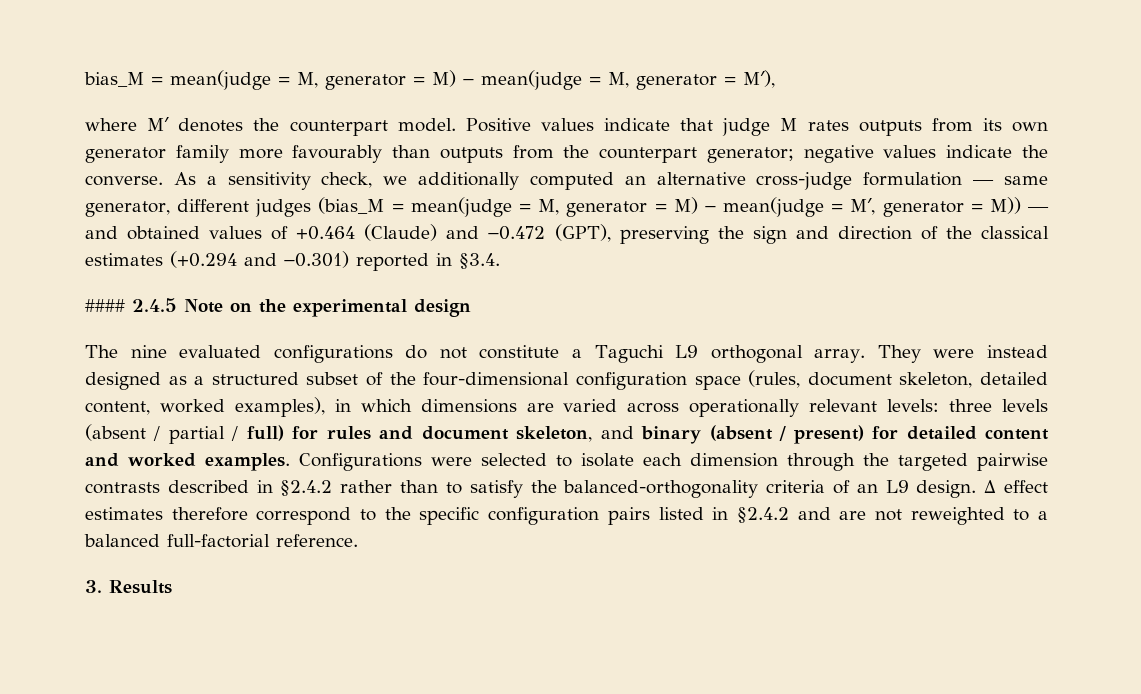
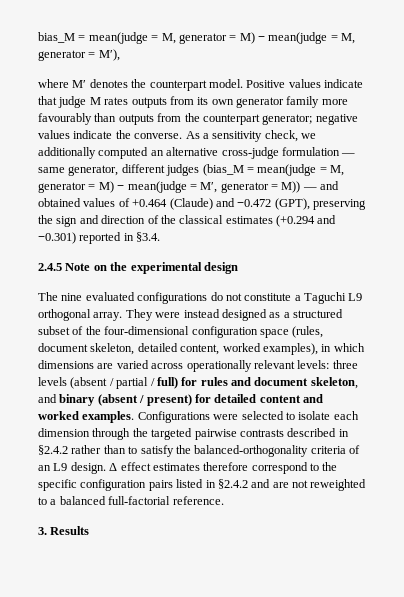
[85,299,125,312] #### -> (161, 237) none

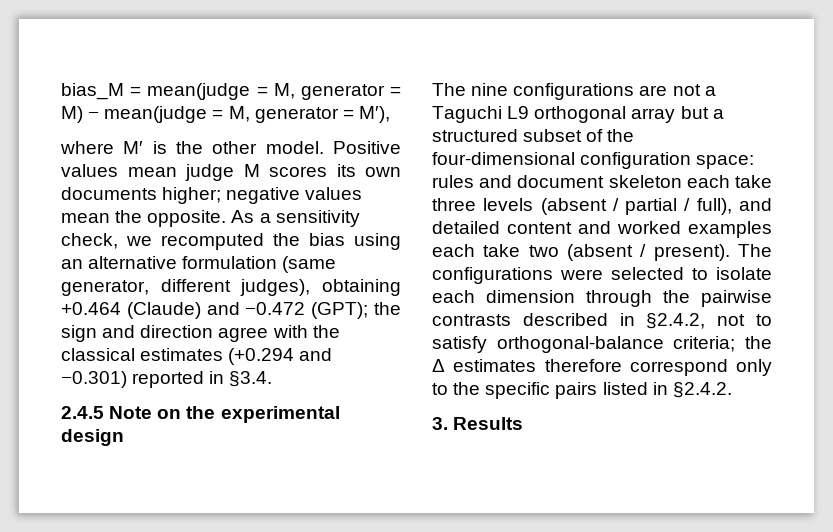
[89,79,363,91] [38,96,348,108] [38,113,358,125] [38,130,183,139] denotes the counterpart model. Positive values indicate that judge M rates outputs from its own generator family more favourably than outputs from the counterpart generator; negative values indicate the converse. -> [152,141,401,154] [61,164,401,181] [61,187,363,204] [61,210,227,227] is the other model. Positive values mean judge M scores its own documents higher; negative values mean the opposite.
[38,147,356,159] [38,164,344,176] [38,181,340,193] [38,198,130,207] additionally computed an alternative cross-judge formulation — same generator, different judges (bias_M = mean(judge = M, generator = M) − mean(judge = M′, generator = M)) — and obtained values of -> [161,233,401,250] [61,256,337,273] [61,279,402,296] recomputed the bias using an alternative formulation (same generator, different judges), obtaining
[274,198,366,210] (GPT), preserving -> [311,302,369,319] (GPT);
[147,215,159,224] of -> [218,325,308,342] agree with
[85,292,363,304] [38,309,281,321] evaluated configurations do not constitute a Taguchi L9 orthogonal array. They were instead designed as -> [513,83,716,100] [432,106,709,123] configurations are not a Taguchi L9 orthogonal array but
[259,326,324,338] [38,343,365,355] [38,360,330,372] space (rules, document skeleton, detailed content, worked examples), in which dimensions are varied across operationally relevant levels: -> [696,155,755,169] [432,175,772,188] space: rules and document skeleton each take
[156,377,358,389] [38,394,323,406] [38,411,210,423] full) for rules and document skeleton, and binary (absent / present) for detailed content and worked examples. Configurations -> [696,198,772,215] [432,221,772,238] [432,244,772,261] [432,267,553,284] full), and detailed content and worked examples each take two (absent / present). The configurations
[151,428,193,440] targeted -> (690, 296) none
[38,445,360,457] [38,462,151,474] §2.4.2 rather than to satisfy the balanced-orthogonality criteria of an L9 design. Δ effect -> [646,313,772,329] [432,336,772,353] [432,359,445,372] §2.4.2, not to satisfy orthogonal-balance criteria; the Δ
(308, 468) none -> [736,359,772,376] only
[80,479,147,491] configuration -> (551, 390) none
[217,479,367,491] [38,496,224,505] §2.4.2 and are not reweighted to a balanced full-factorial reference. -> [672,382,732,398] §2.4.2.

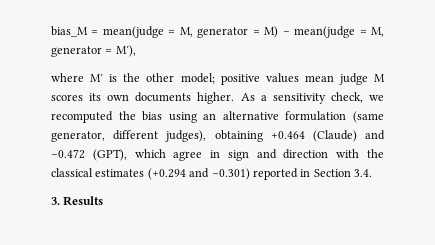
[265,141,401,154] model. Positive -> [180,73,260,85] model; positive
[162,187,363,204] [61,210,227,227] higher; negative values mean the opposite. -> [197,92,235,104] higher.
[311,302,402,319] (GPT); the -> [92,149,221,161] (GPT), which agree in
[218,327,269,342] agree -> (329, 154) none
[229,371,273,387] [61,406,340,423] [61,429,124,446] [432,83,716,100] [432,106,724,123] [432,129,635,142] [432,152,755,169] [432,175,772,188] [432,198,772,215] [432,221,772,238] [432,244,772,261] [432,267,772,284] [432,290,772,307] [432,313,772,329] [432,336,772,353] [432,359,772,376] [432,382,732,399] §3.4. // 2.4.5 Note on the experimental design // The nine configurations are not a Taguchi L9 orthogonal array but a structured subset of the four-dimensional configuration space: rules and document skeleton each take three levels (absent / partial / full), and detailed content and worked examples each take two (absent / present). The configurations were selected to isolate each dimension through the pairwise contrasts described in §2.4.2, not to satisfy orthogonal-balance criteria; the Δ estimates therefore correspond only to the specific pairs listed in §2.4.2. -> [313,169,372,177] Section 3.4.

